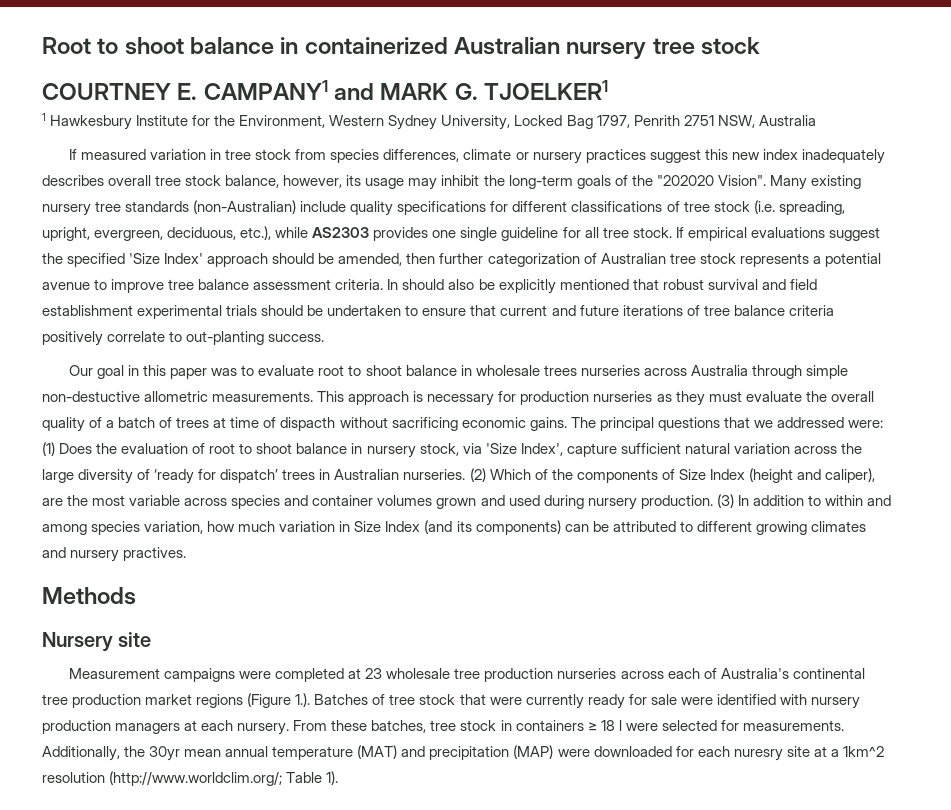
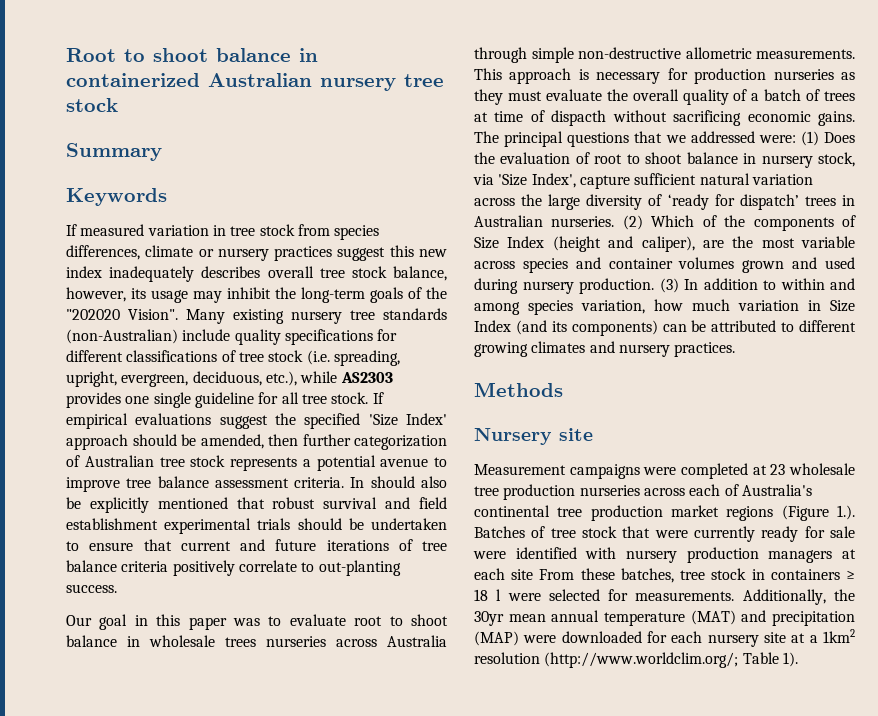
[42,80,609,100] [42,113,816,130] COURTNEY E. CAMPANY1 and MARK G. TJOELKER1 // 1 Hawkesbury Institute for the Environment, Western Sydney University, Locked Bag 1797, Penrith 2751 NSW, Australia -> [66,143,162,161] [66,188,167,206] Summary // Keywords
[42,391,140,402] non-destuctive -> [578,47,681,59] non-destructive
[123,547,187,561] practives. -> [674,342,736,357] practices.
[237,723,290,735] nursery. -> [511,569,534,580] site
[733,749,783,761] nuresry -> [707,634,759,647] nursery
[842,746,884,757] 1km^2 -> [823,629,855,643] 1km2

